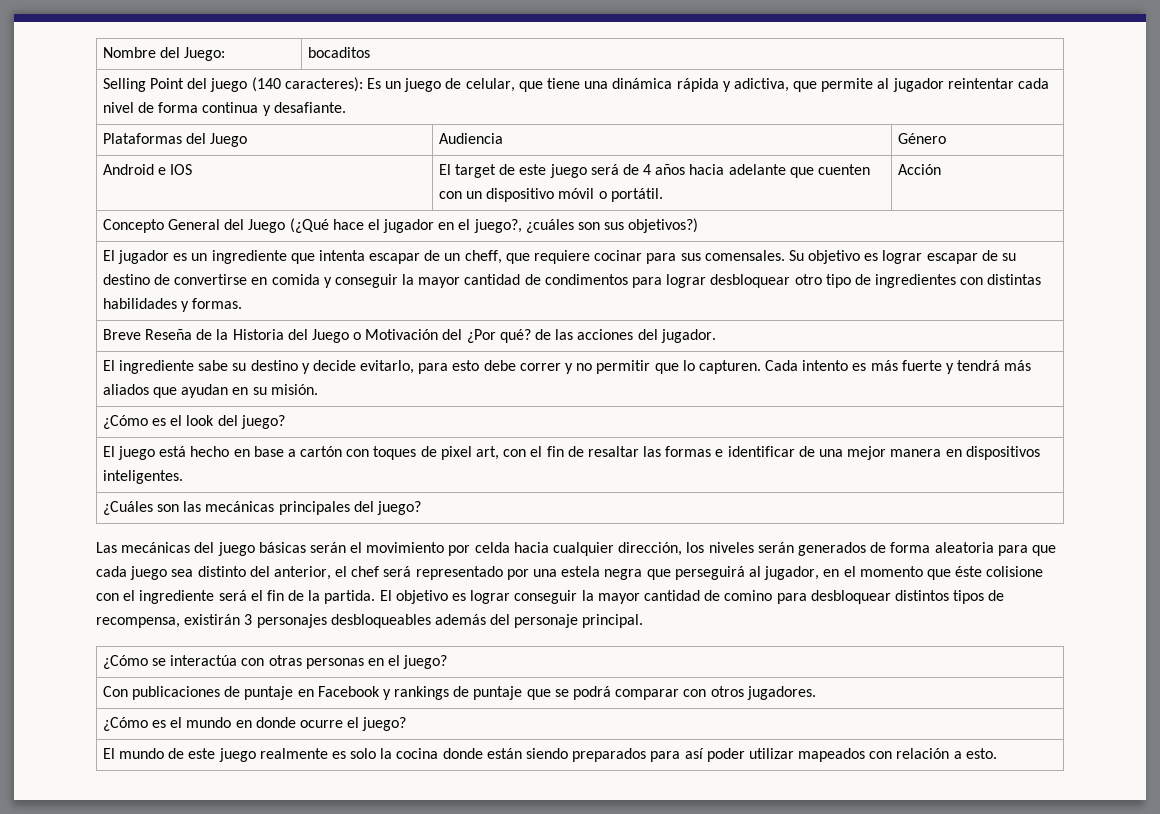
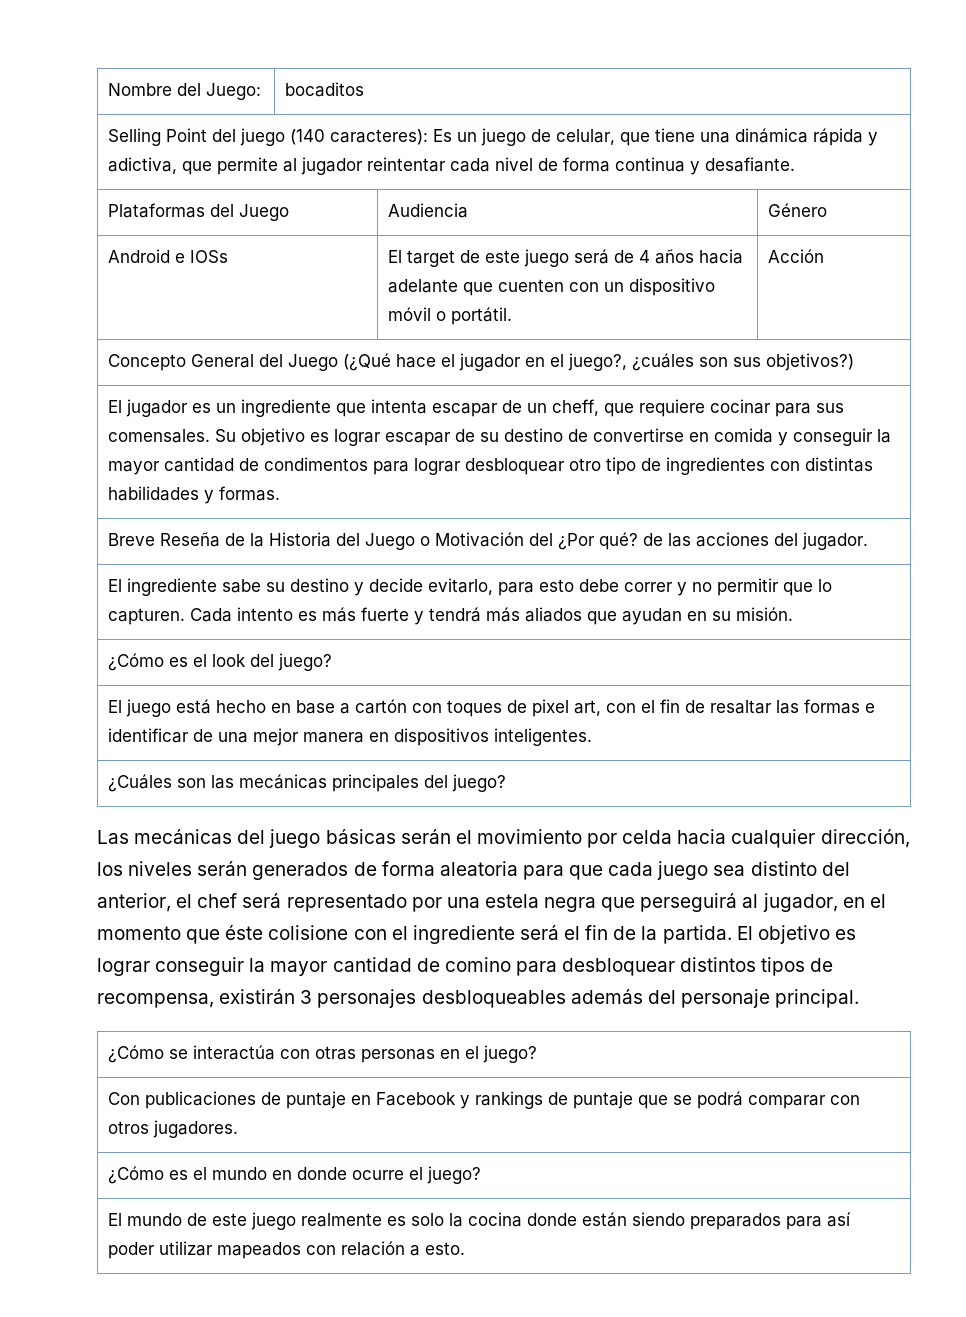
[170,164,193,175] IOS -> [189,250,228,263] IOSs

